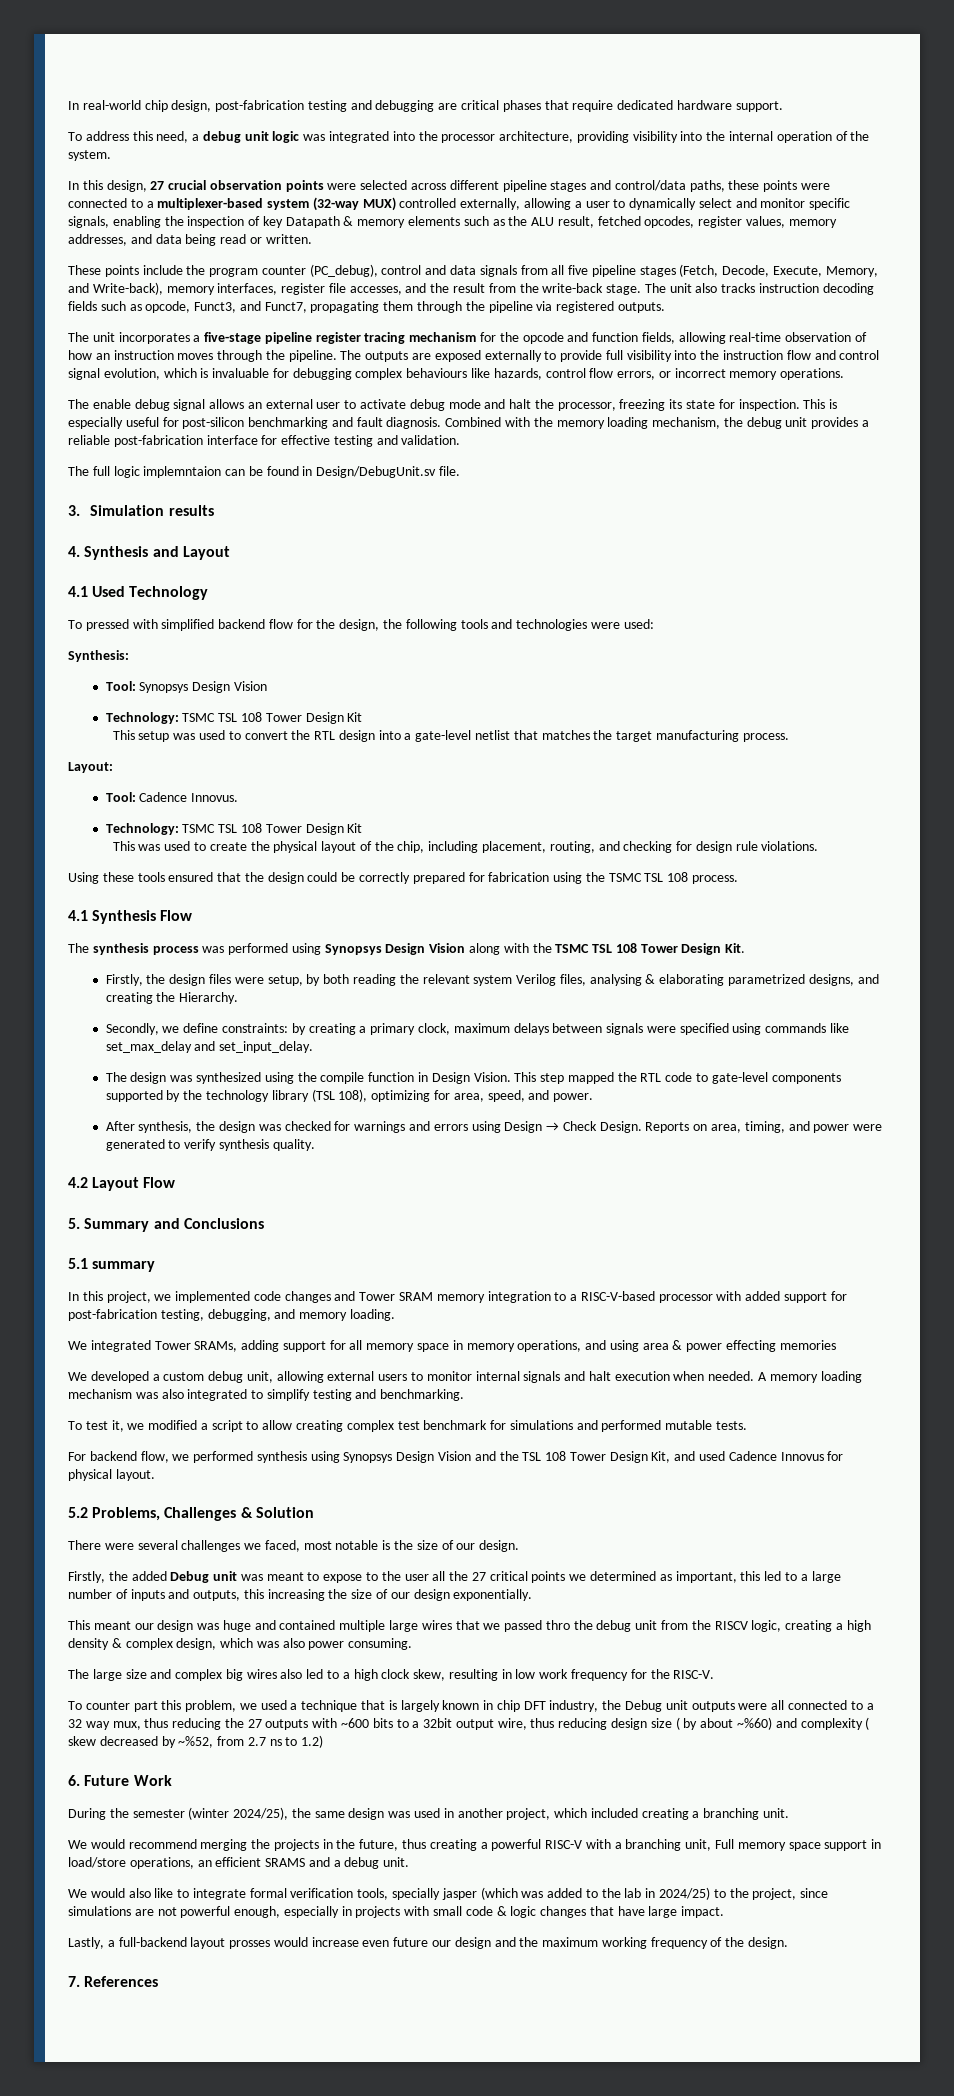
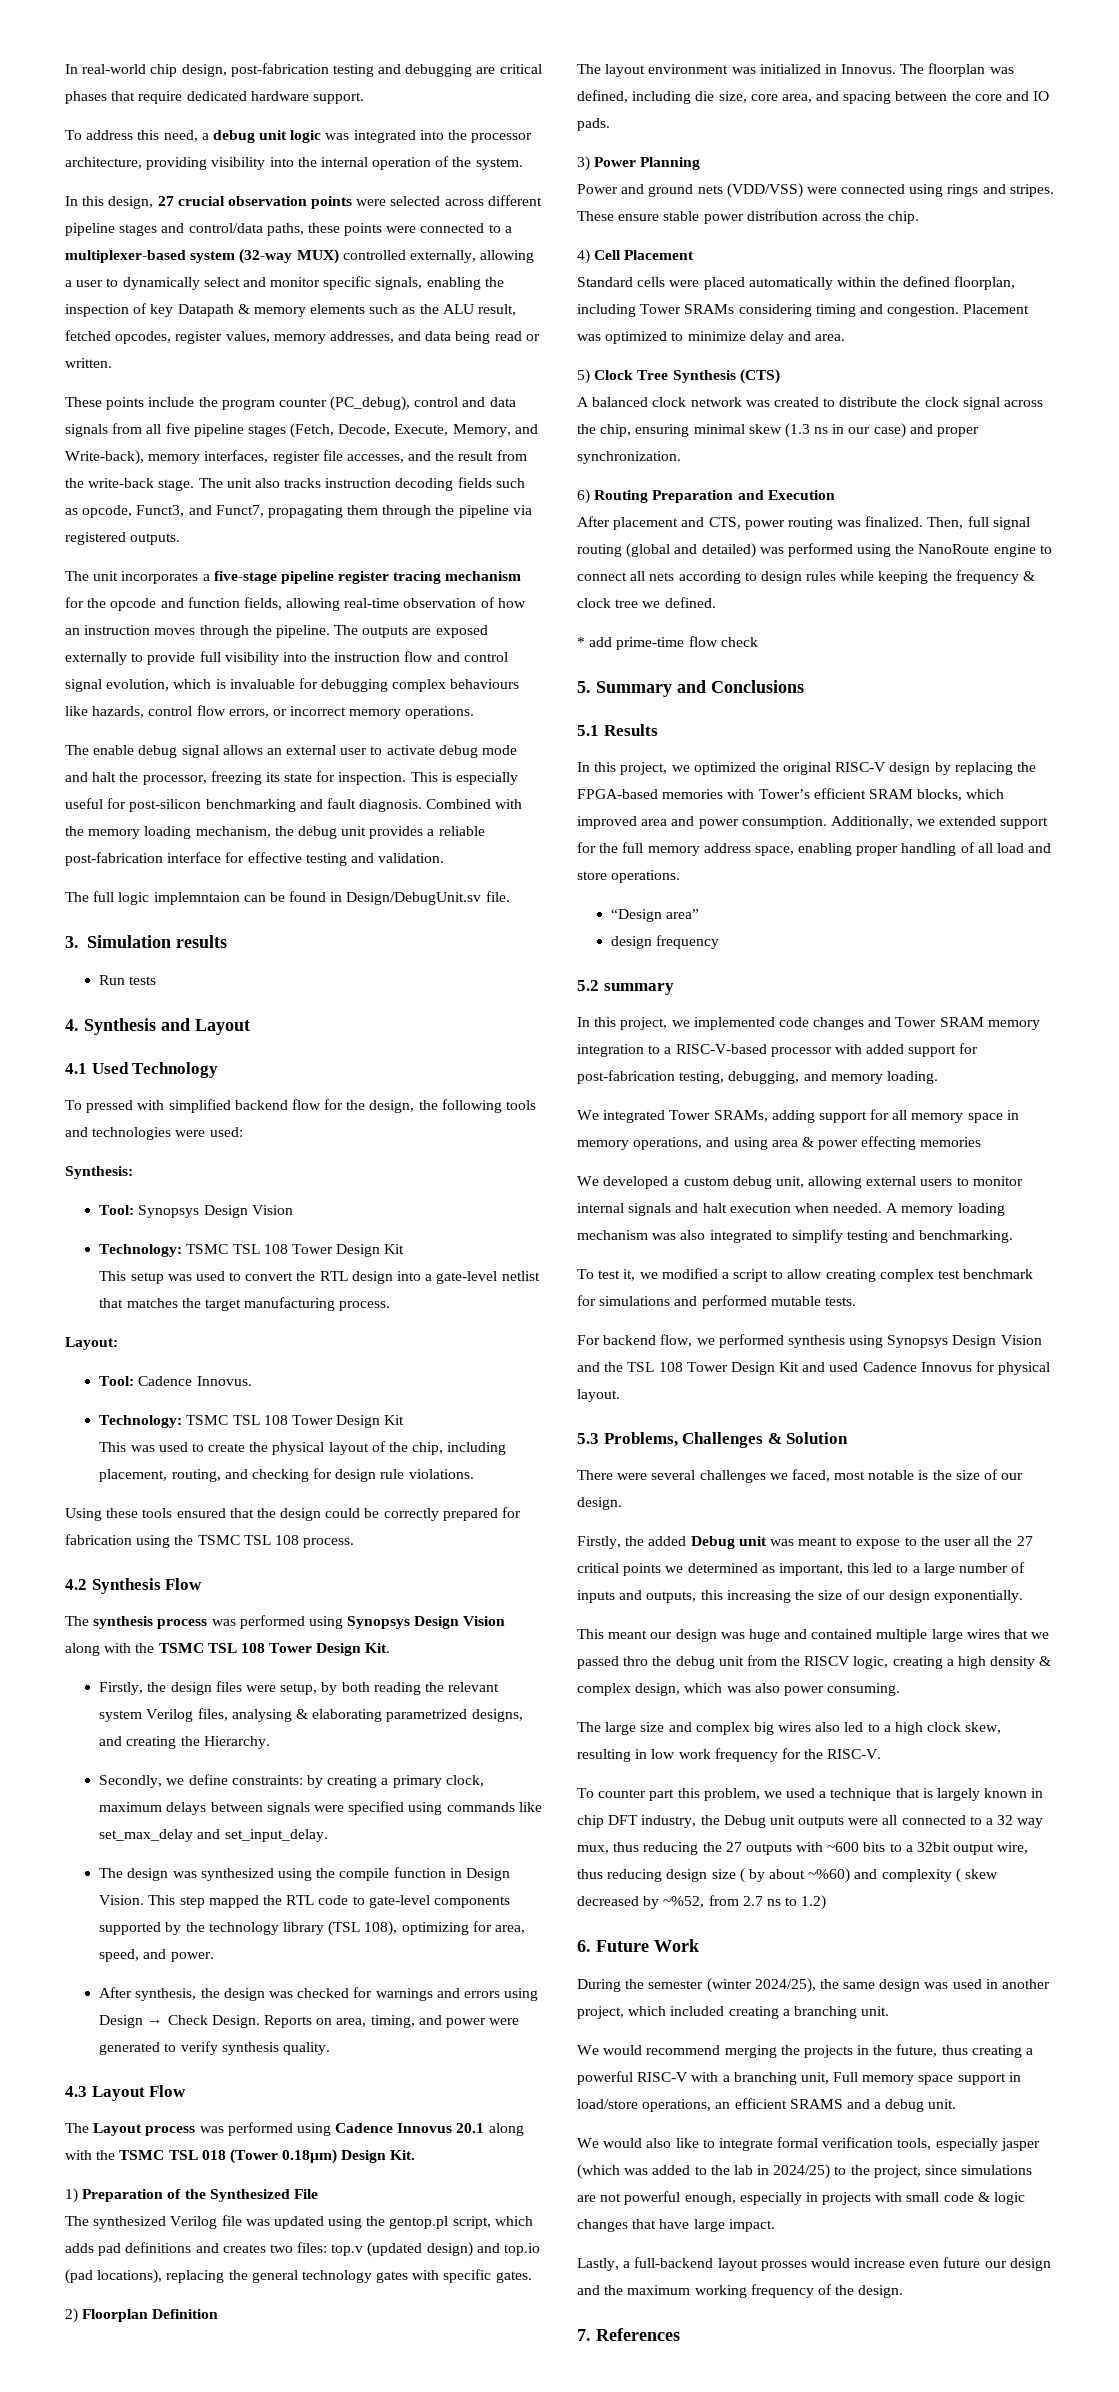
(214, 510) none -> [99,975,157,985] // Run tests
[68,910,88,921] 4.1 -> [65,1579,87,1590] 4.2
[68,1177,88,1188] 4.2 -> [65,2086,87,2097] 4.3
(176, 1182) none -> [65,2122,524,2136] [65,2149,416,2164] [65,2188,318,2203] [65,2215,533,2229] [65,2242,541,2257] [65,2269,532,2284] [65,2308,219,2323] [577,63,1014,77] [577,90,1050,104] [577,118,610,131] [577,156,701,171] [577,183,1054,198] [577,211,920,224] [577,249,695,264] [577,276,1016,290] [577,304,1030,317] [577,331,846,344] [577,369,780,384] [577,397,1044,410] [577,423,980,438] [577,451,681,464] [577,489,835,504] [577,516,1030,530] [577,543,1052,558] [577,570,1036,584] [577,597,716,608] [577,636,758,650] // The Layout process was performed using Cadence Innovus 20.1 along with the TSMC TSL 018 (Tower 0.18μm) Design Kit. // 1) Preparation of the Synthesized File // The synthesized Verilog file was updated using the gentop.pl script, which adds pad definitions and creates two files: top.v (updated design) and top.io (pad locations), replacing the general technology gates with specific gates. // 2) Floorplan Definition // The layout environment was initialized in Innovus. The floorplan was defined, including die size, core area, and spacing between the core and IO pads. // 3) Power Planning // Power and ground nets (VDD/VSS) were connected using rings and stripes. These ensure stable power distribution across the chip. // 4) Cell Placement // Standard cells were placed automatically within the defined floorplan, including Tower SRAMs considering timing and congestion. Placement was optimized to minimize delay and area. // 5) Clock Tree Synthesis (CTS) // A balanced clock network was created to distribute the clock signal across the chip, ensuring minimal skew (1.3 ns in our case) and proper synchronization. // 6) Routing Preparation and Execution // After placement and CTS, power routing was finalized. Then, full signal routing (global and detailed) was performed using the NanoRoute engine to connect all nets according to design rules while keeping the frequency & clock tree we defined. // * add prime-time flow check
(88, 1263) none -> [603,724,658,736] [577,762,1037,775] [577,788,1005,801] [577,816,1049,829] [577,842,1052,856] [577,870,681,883] [611,909,700,922] [611,935,720,949] [577,980,599,991] Results // In this project, we optimized the original RISC-V design by replacing the FPGA-based memories with Tower’s efficient SRAM blocks, which improved area and power consumption. Additionally, we extended support for the full memory address space, enabling proper handling of all load and store operations. // “Design area” // design frequency // 5.2
[651,1451,671,1463] Kit, -> [779,1362,800,1372] Kit
[68,1507,88,1518] 5.2 -> [577,1433,599,1444] 5.3
[392,1888,441,1900] specially -> [935,2138,998,2151] especially

